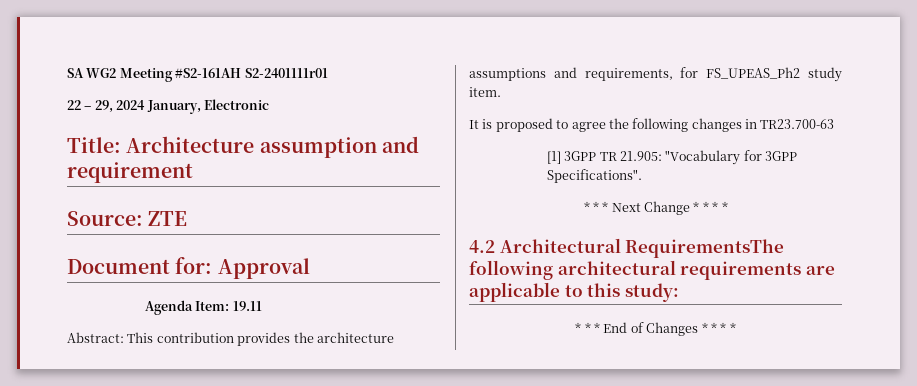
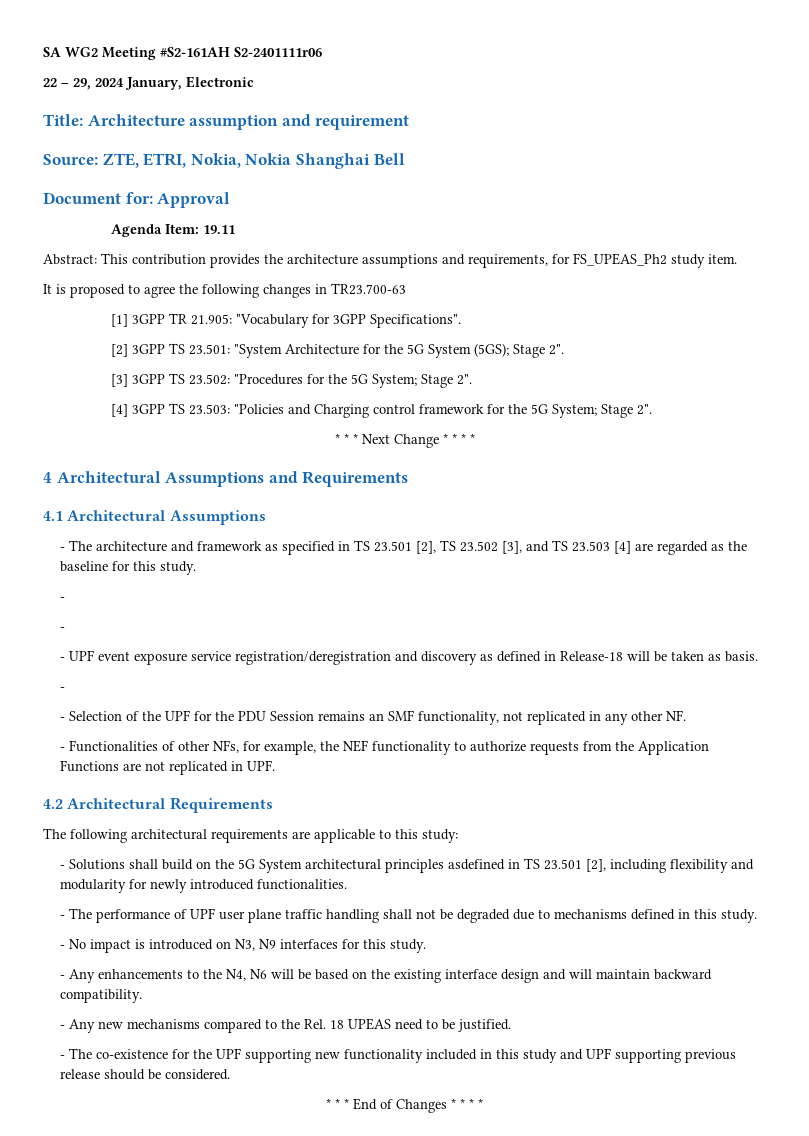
[244,68,328,78] S2-2401111r01 -> [234,47,322,57] S2-2401111r06
[148,211,188,226] ZTE -> [102,153,405,169] ZTE, ETRI, Nokia, Nokia Shanghai Bell
(642, 176) none -> [111,343,565,358] [111,373,473,388] [111,403,653,418] // [2] 3GPP TS 23.501: "System Architecture for the 5G System (5GS); Stage 2". // [3] 3GPP TS 23.502: "Procedures for the 5G System; Stage 2". // [4] 3GPP TS 23.503: "Policies and Charging control framework for the 5G System; Stage 2".
(728, 206) none -> [43,471,409,487] [43,510,266,525] [60,540,748,555] [60,561,197,575] [60,597,66,601] [60,627,66,631] [60,650,759,665] [60,687,66,691] [60,710,687,725] [60,740,710,755] [60,760,276,775] // 4 Architectural Assumptions and Requirements // 4.1 Architectural Assumptions // - The architecture and framework as specified in TS 23.501 [2], TS 23.502 [3], and TS 23.503 [4] are regarded as the baseline for this study. // - // - // - UPF event exposure service registration/deregistration and discovery as defined in Release-18 will be taken as basis. // - // - Selection of the UPF for the PDU Session remains an SMF functionality, not replicated in any other NF. // - Functionalities of other NFs, for example, the NEF functionality to authorize requests from the Application Functions are not replicated in UPF.
[625,239,785,258] RequirementsThe -> [169,797,273,813] [43,828,66,839] Requirements // The
(679, 292) none -> [60,858,755,873] [60,879,348,893] [60,908,758,923] [60,939,427,953] [60,969,713,983] [60,989,143,1003] [60,1018,512,1033] [60,1048,737,1063] [60,1069,231,1080] // - Solutions shall build on the 5G System architectural principles asdefined in TS 23.501 [2], including flexibility and modularity for newly introduced functionalities. // - The performance of UPF user plane traffic handling shall not be degraded due to mechanisms defined in this study. // - No impact is introduced on N3, N9 interfaces for this study. // - Any enhancements to the N4, N6 will be based on the existing interface design and will maintain backward compatibility. // - Any new mechanisms compared to the Rel. 18 UPEAS need to be justified. // - The co-existence for the UPF supporting new functionality included in this study and UPF supporting previous release should be considered.

